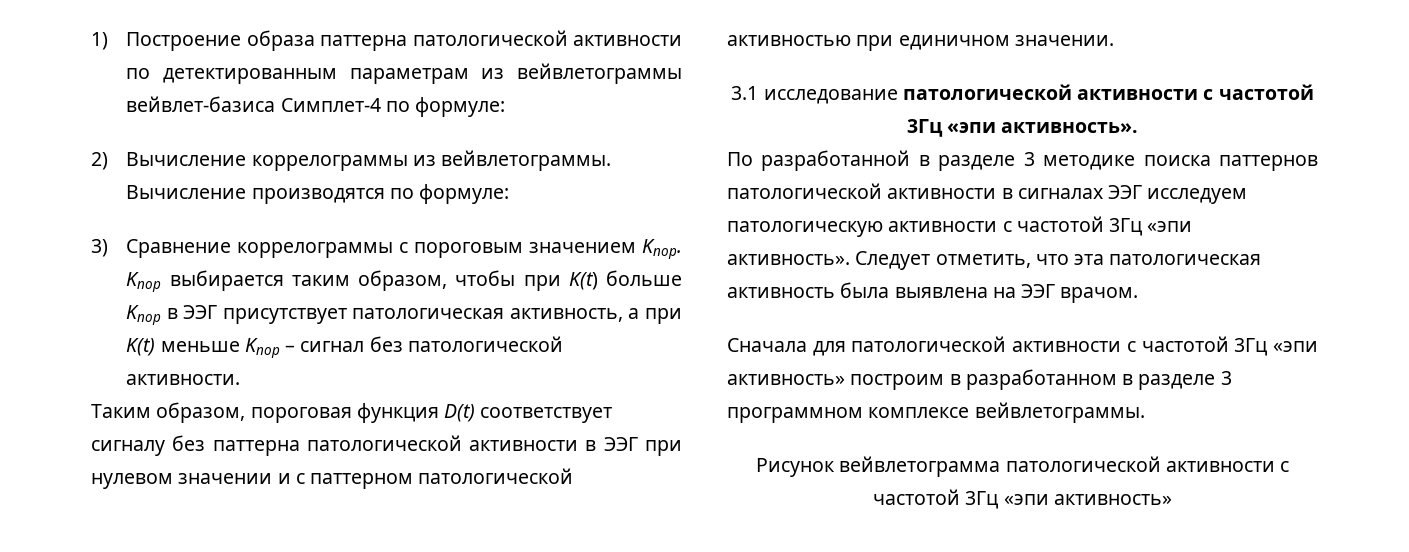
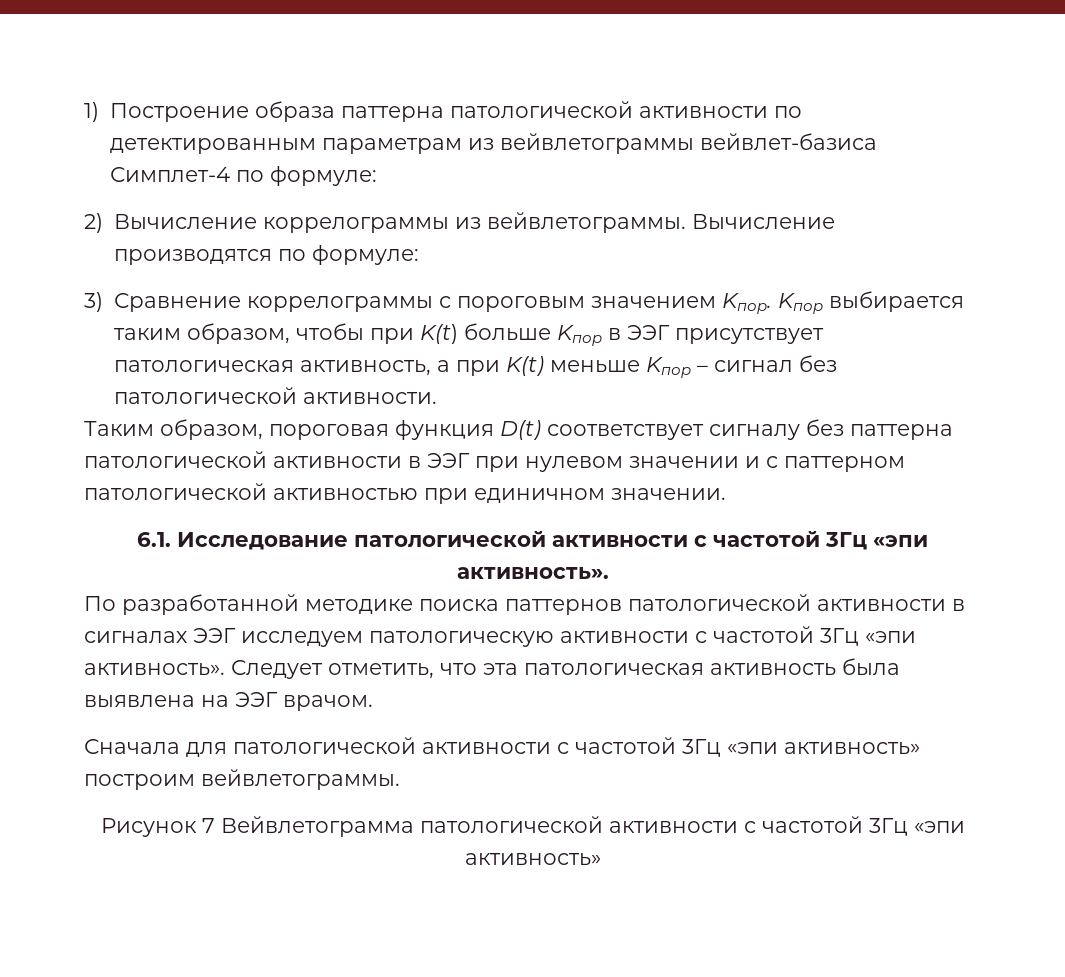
[731,86,898,104] 3.1 исследование -> [137,532,348,550] 6.1. Исследование
[918,152,1035,171] в разделе 3 -> (299, 604) none
[949,369,1232,390] [727,407,970,423] в разработанном в разделе 3 программном комплексе -> (195, 782) none
[839,456,1001,477] вейвлетограмма -> [201,816,414,837] 7 Вейвлетограмма

